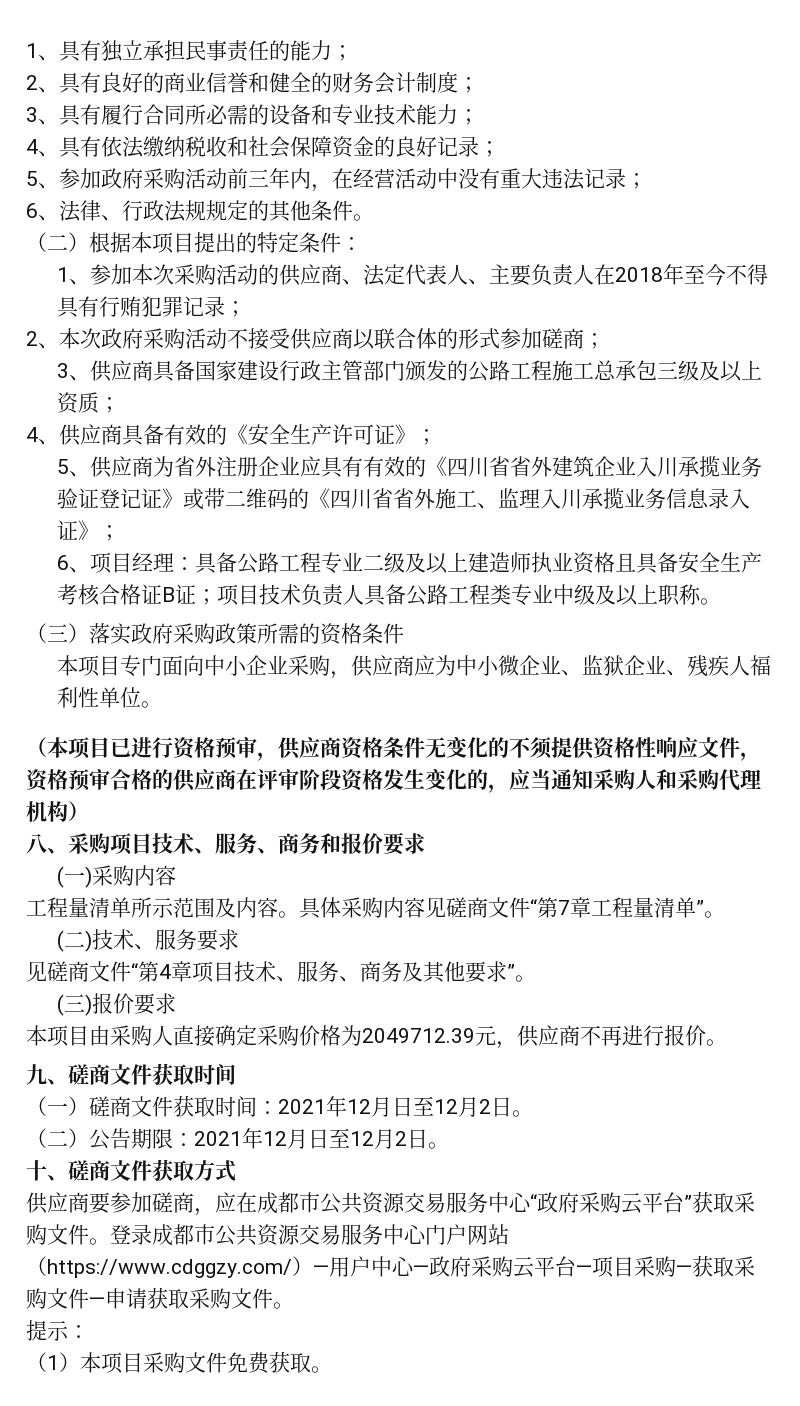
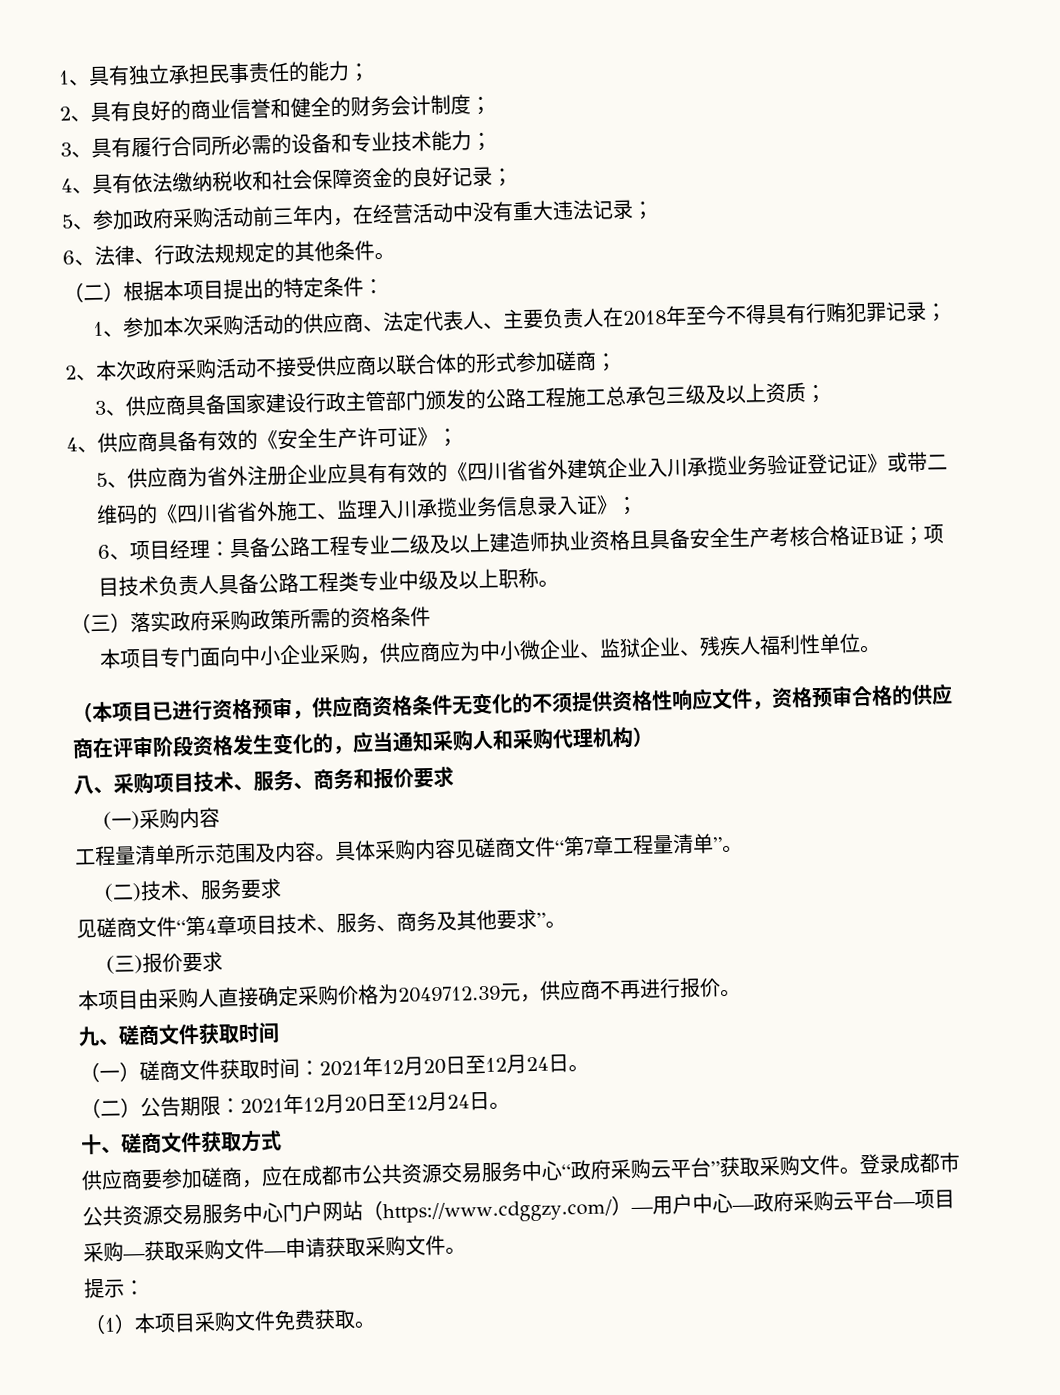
[392,1096,491,1117] 日至12月2 -> [423,1054,549,1075] 20日至12月24
[308,1128,407,1149] 日至12月2 -> [344,1091,470,1113] 20日至12月24

